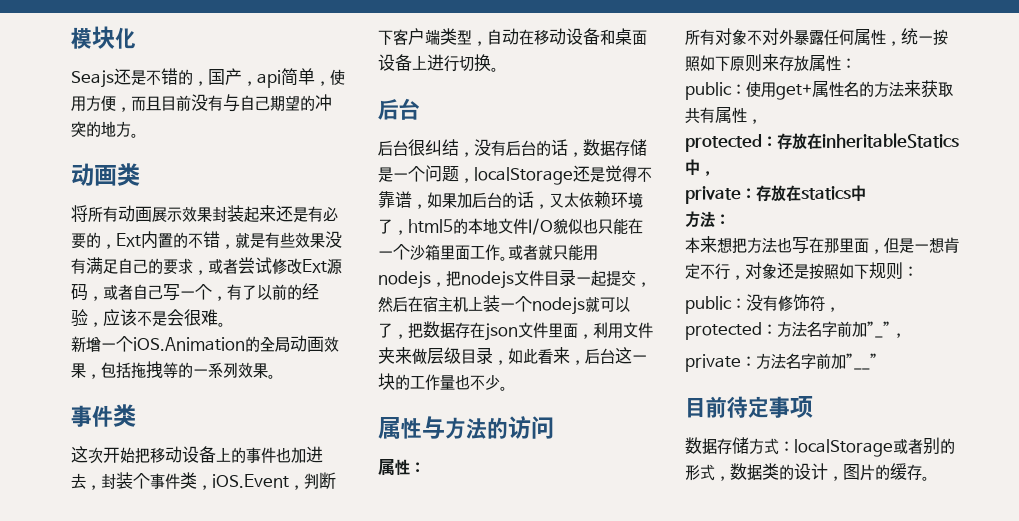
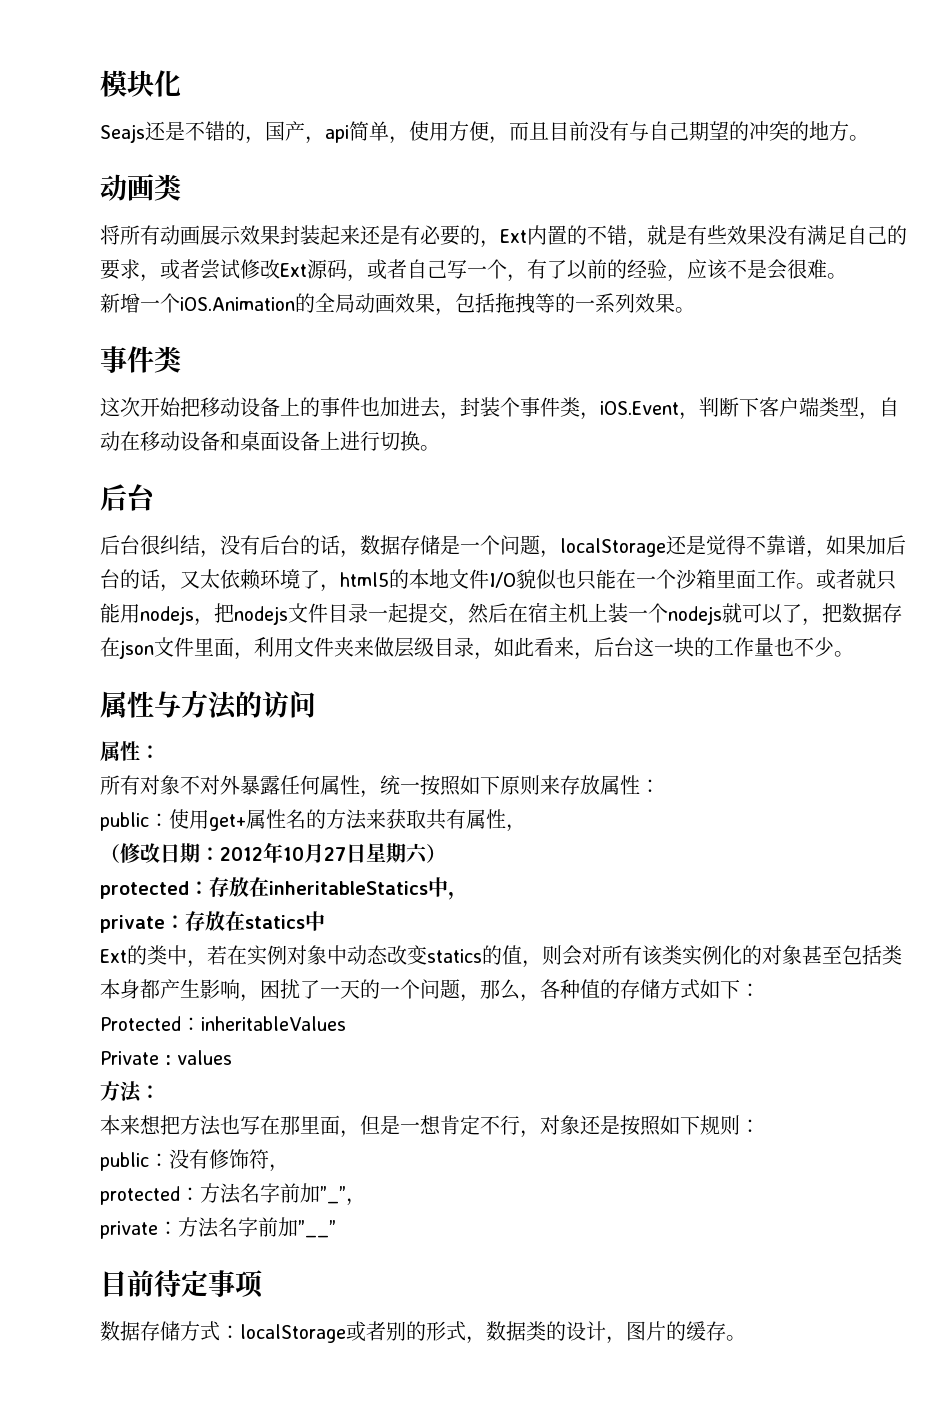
(762, 121) none -> [100,842,446,864] // （修改日期：2012年10月27日星期六）
(866, 193) none -> [100,945,902,968] [100,979,760,1002] [100,1016,346,1031] [100,1050,232,1065] // Ext的类中，若在实例对象中动态改变statics的值，则会对所有该类实例化的对象甚至包括类本身都产生影响，困扰了一天的一个问题，那么，各种值的存储方式如下： // Protected：inheritableValues // Private : values

